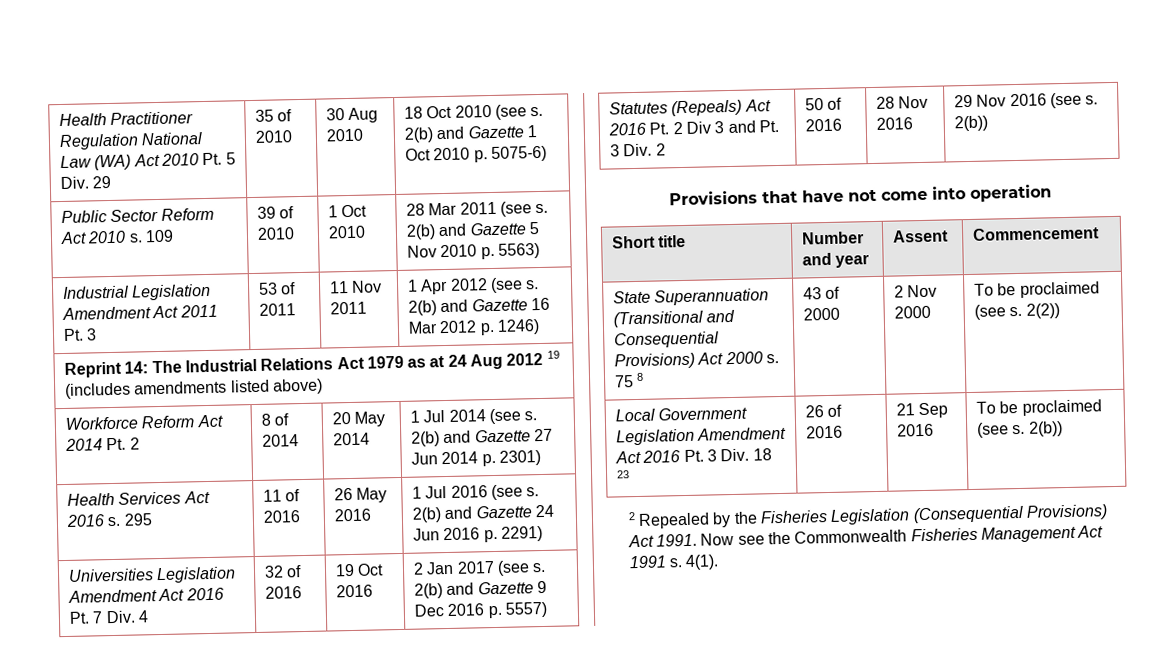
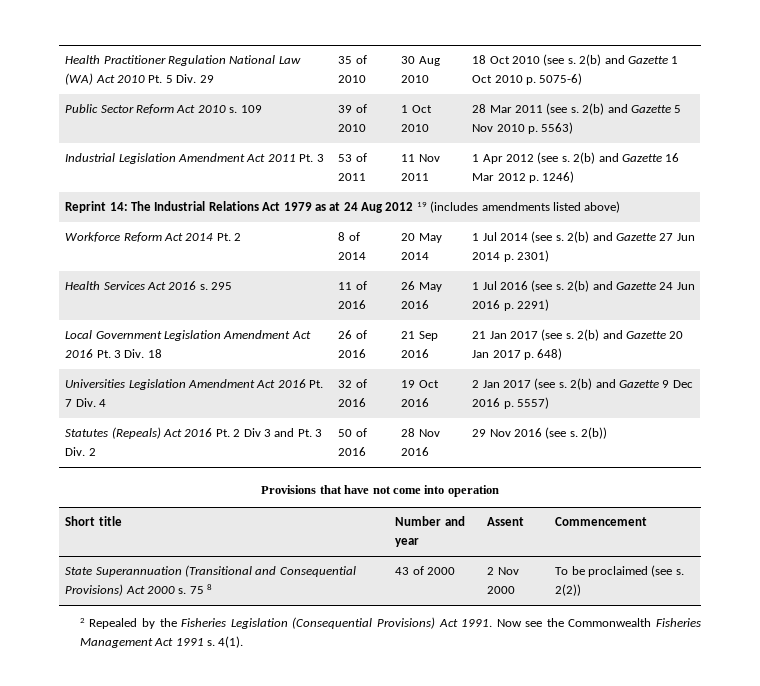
(543, 534) none -> [65,330,311,341] [65,349,162,358] [338,330,367,339] [338,349,367,358] [401,331,438,341] [401,349,430,358] [472,329,684,341] [472,348,563,360] // Local Government Legislation Amendment Act 2016 Pt. 3 Div. 18 | 26 of 2016 | 21 Sep 2016 | 21 Jan 2017 (see s. 2(b) and Gazette 20 Jan 2017 p. 648)
[614,406,748,422] [615,426,787,446] [614,448,772,464] [615,470,630,479] [804,404,843,418] [805,425,843,439] [895,402,949,419] [896,423,934,437] [975,399,1102,416] [976,421,1063,438] // Local Government Legislation Amendment Act 2016 Pt. 3 Div. 18 23 | 26 of 2016 | 21 Sep 2016 | To be proclaimed (see s. 2(b)) -> (582, 590) none

